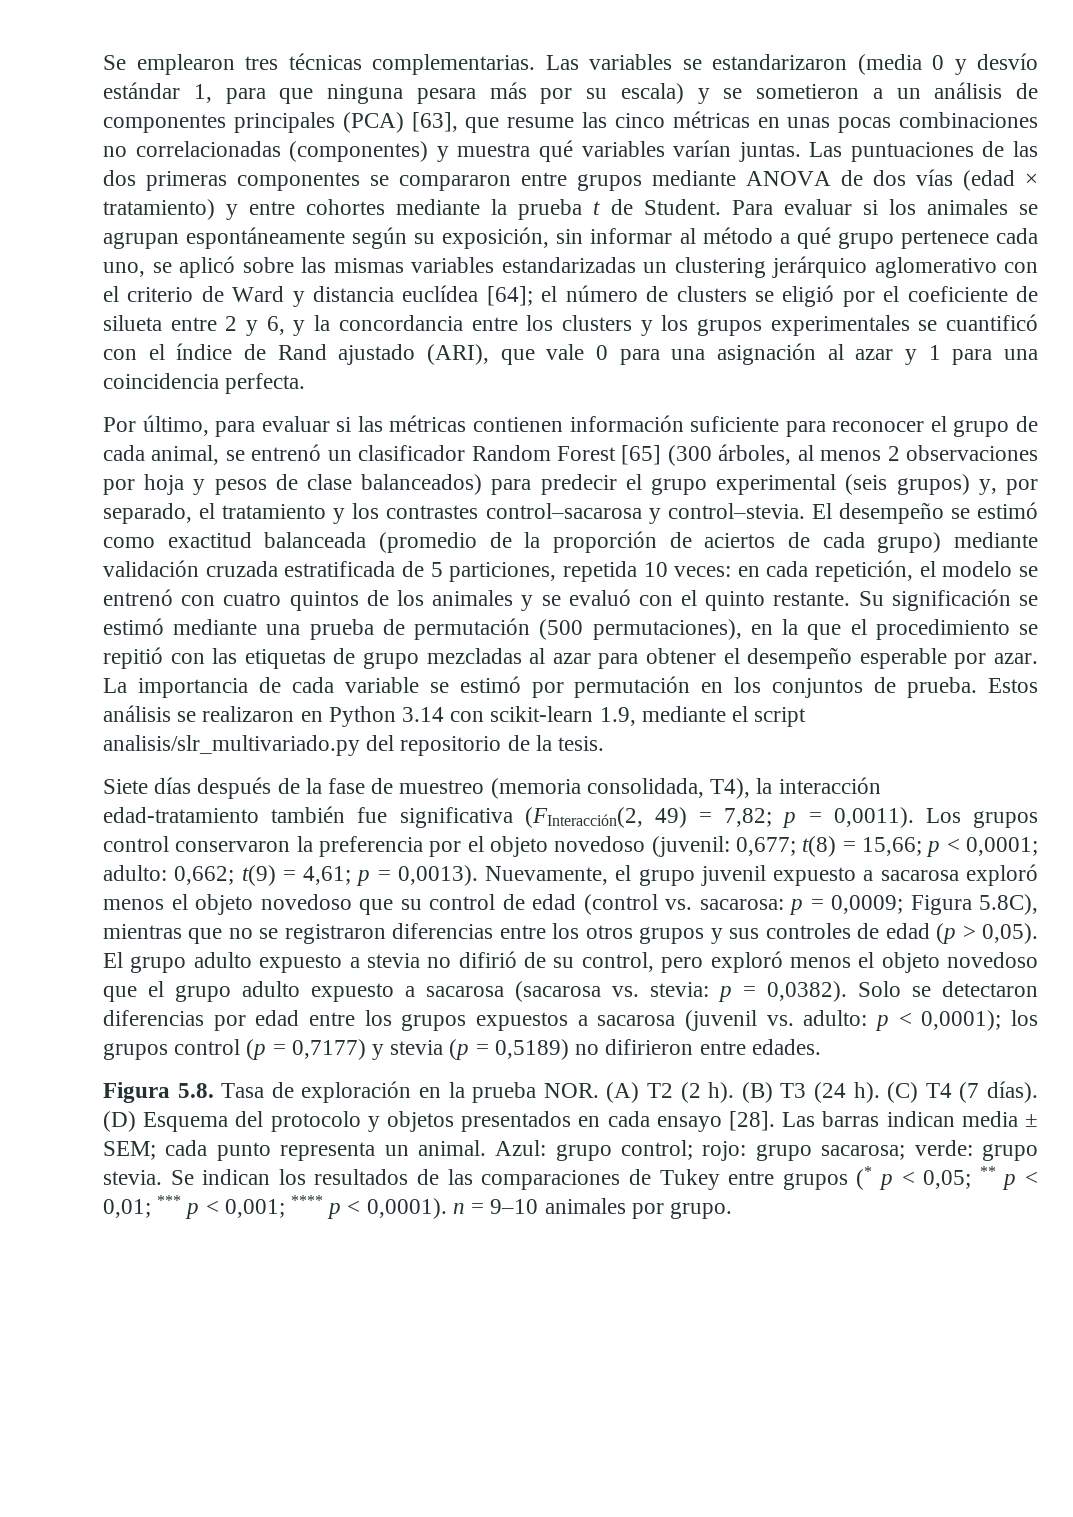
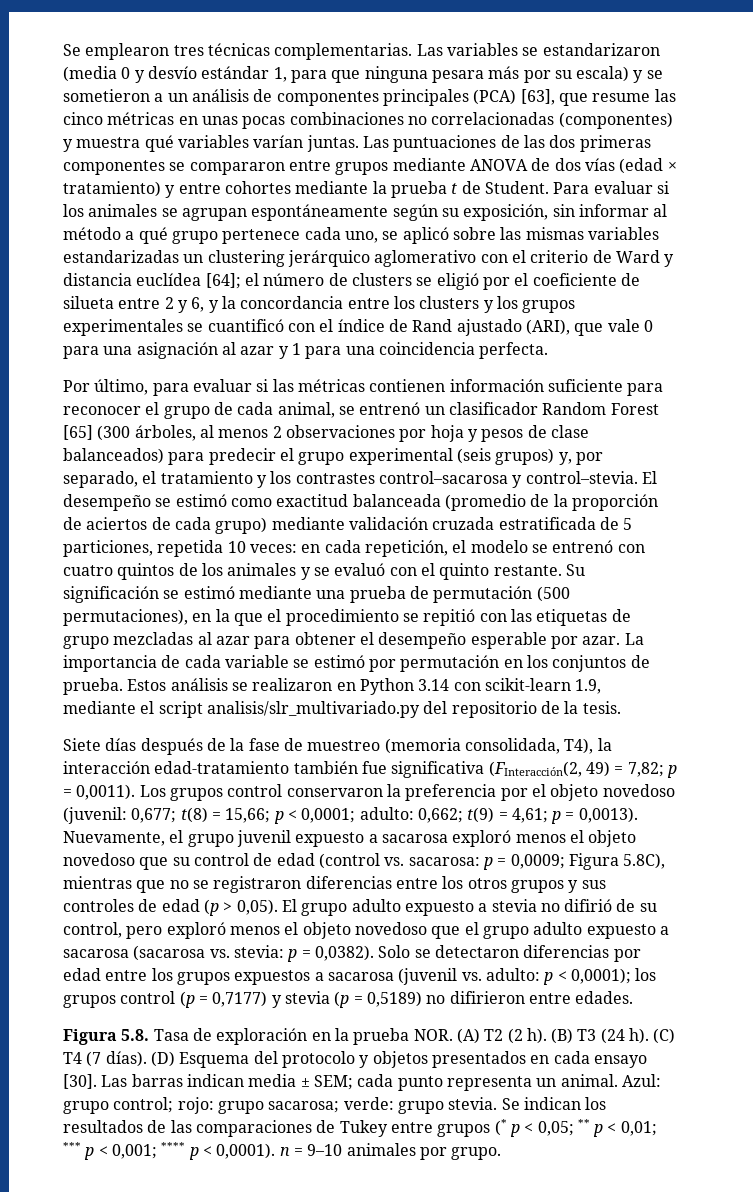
[729,1111,775,1131] [28]. -> [63,1074,97,1089] [30].

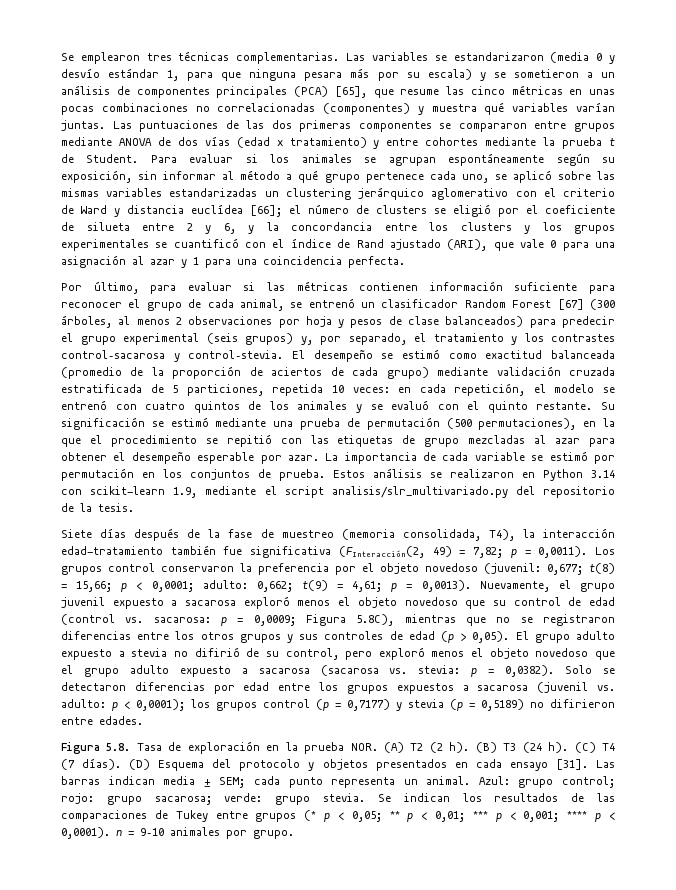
[520,89,555,105] [63], -> [334,86,367,98] [65],
[205,273,241,289] [64]; -> [250,205,282,217] [66];
[63,425,93,440] [65] -> [557,299,584,310] [67]
[63,1074,97,1089] [30]. -> [555,759,588,770] [31].

